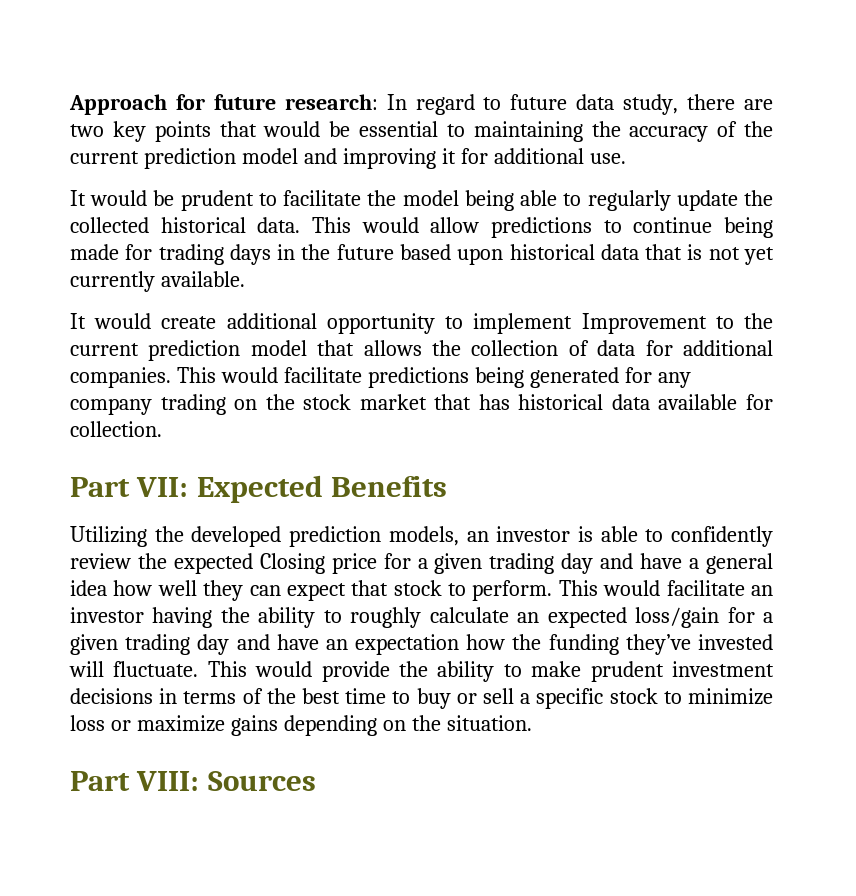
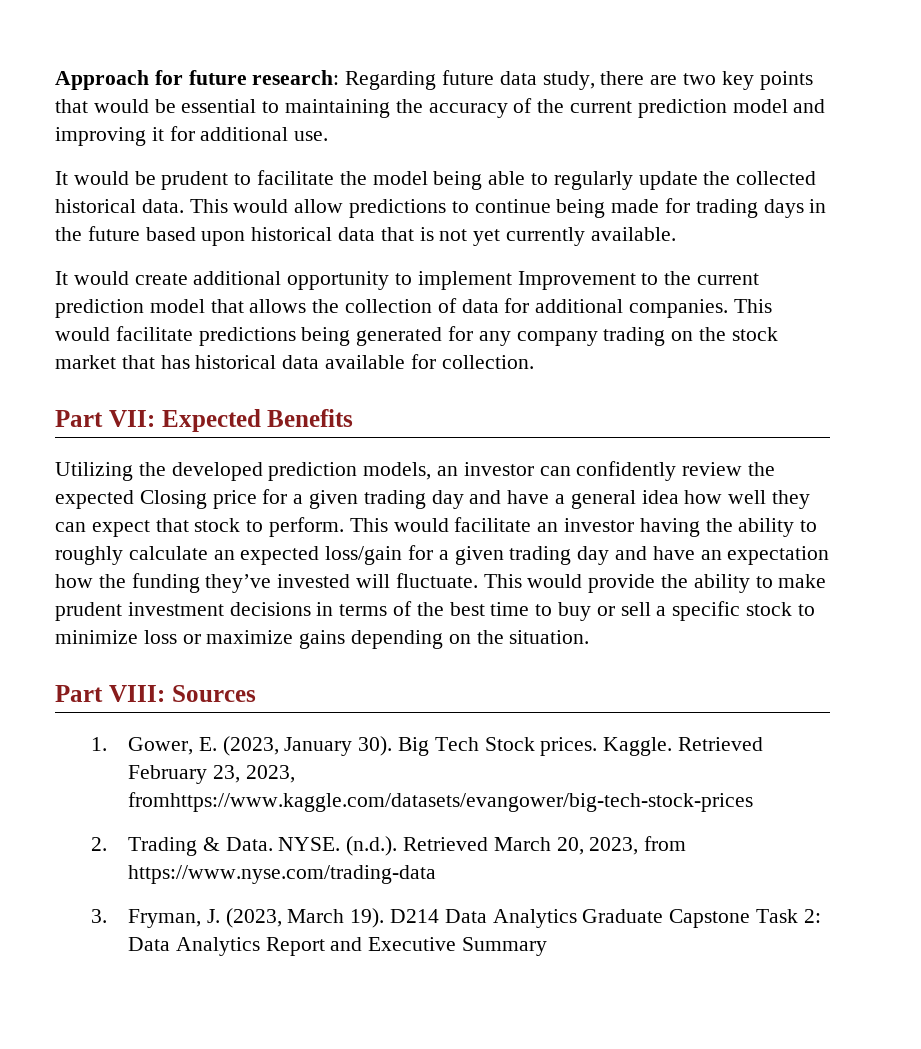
[386,94,502,115] In regard to -> [345,71,437,90] Regarding
[577,526,664,542] is able to -> [539,466,571,476] can
(316, 781) none -> [91,736,763,756] [127,765,295,784] [127,792,753,812] [91,836,687,856] [127,865,436,884] [91,908,821,928] [127,937,547,956] // 1. Gower, E. (2023, January 30). Big Tech Stock prices. Kaggle. Retrieved February 23, 2023, fromhttps://www.kaggle.com/datasets/evangower/big-tech-stock-prices // 2. Trading & Data. NYSE. (n.d.). Retrieved March 20, 2023, from https://www.nyse.com/trading-data // 3. Fryman, J. (2023, March 19). D214 Data Analytics Graduate Capstone Task 2: Data Analytics Report and Executive Summary

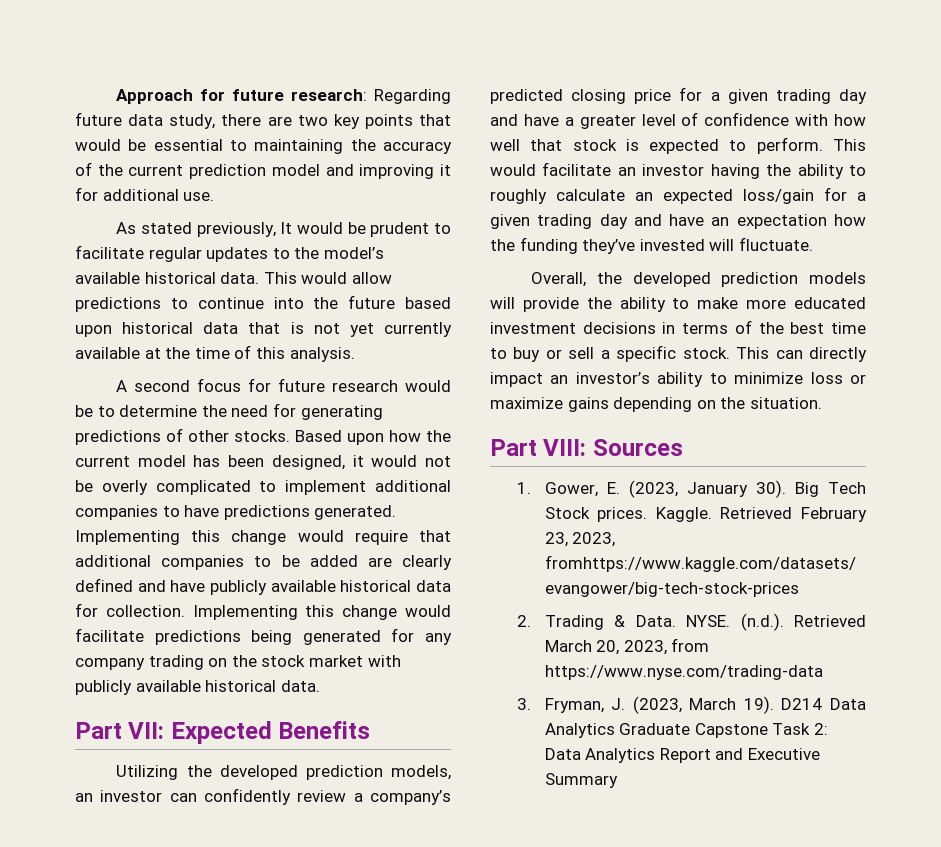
(329, 136) none -> [116,222,276,237] As stated previously,
[339,171,817,190] the model being able to regularly update the collected -> [148,247,384,262] [75,272,140,284] regular updates to the model’s available
[556,198,827,218] being made for trading days in -> [273,297,304,309] into
[590,227,676,241] [55,271,760,290] [55,298,772,318] available. // It would create additional opportunity to implement Improvement to the current prediction model that allows the collection of data for additional companies. This -> [75,345,355,362] [116,378,451,392] [75,403,383,420] [75,428,451,445] [75,455,452,470] [75,480,452,495] [75,505,397,520] [75,530,451,545] [75,555,452,570] [75,578,451,595] [75,603,398,620] available at the time of this analysis. // A second focus for future research would be to determine the need for generating predictions of other stocks. Based upon how the current model has been designed, it would not be overly complicated to implement additional companies to have predictions generated. Implementing this change would require that additional companies to be added are clearly defined and have publicly available historical data for collection. Implementing this change
[121,354,534,369] that has historical data available for collection. -> [367,655,401,667] [75,680,320,695] with publicly available historical data.
[748,462,776,476] [55,490,207,509] the expected Closing -> [353,790,451,805] [490,89,627,104] a company’s predicted closing
[570,490,811,509] [55,518,241,537] general idea how well they can expect that stock -> [579,112,866,129] [490,139,720,154] greater level of confidence with how well that stock is expected
[483,574,583,588] This would -> [531,272,866,287] [490,297,515,309] // Overall, the developed prediction models will
[55,602,122,621] prudent -> [746,297,866,309] more educated
[746,602,793,616] stock -> [682,347,867,362] [490,372,704,387] stock. This can directly impact an investor’s ability

